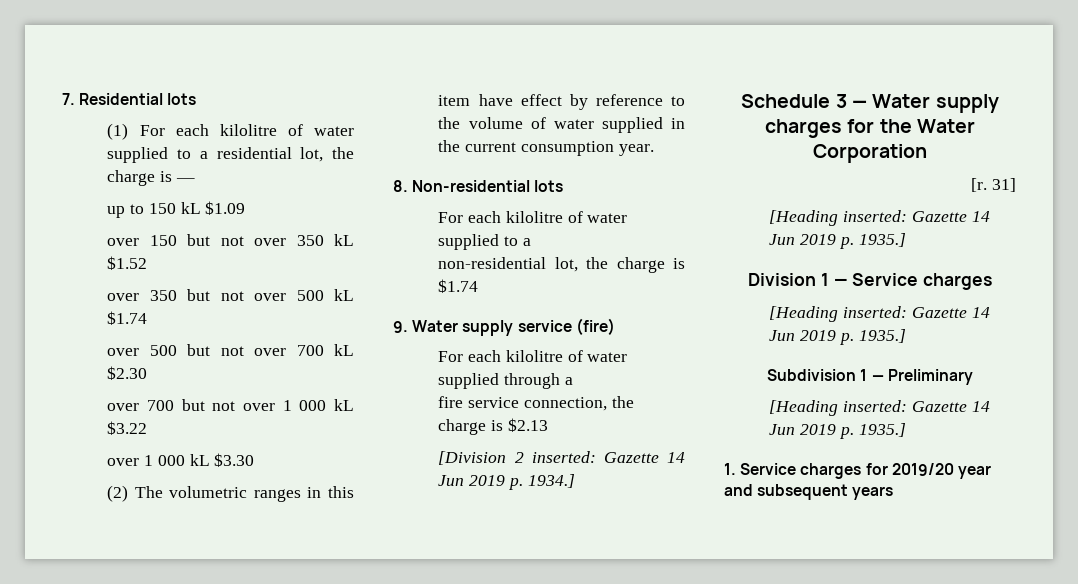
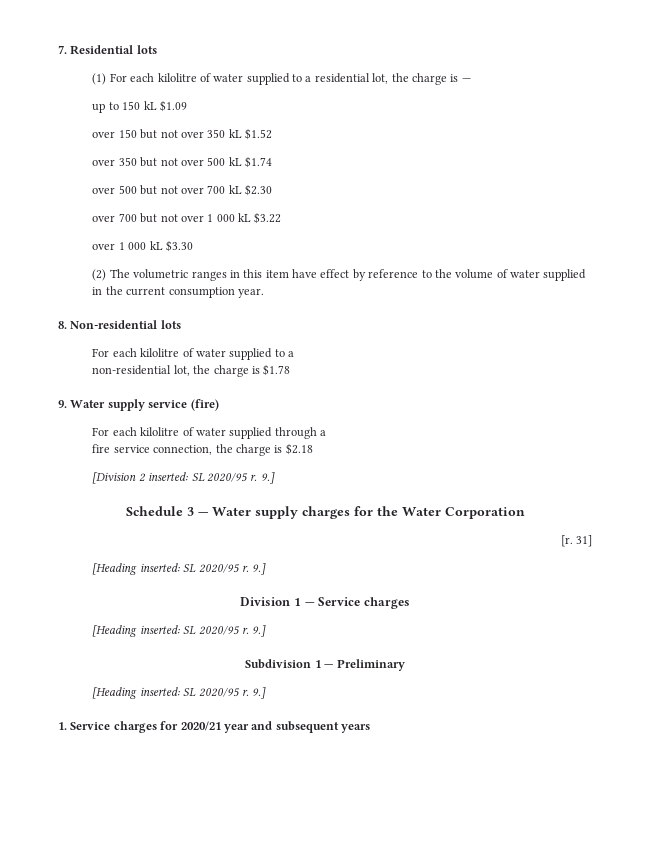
[438,279,479,293] $1.74 -> [263,364,291,376] $1.78
[507,418,548,432] $2.13 -> [285,443,313,455] $2.18
[603,452,685,463] [438,474,575,490] Gazette 14 Jun 2019 p. 1934.] -> [191,472,275,484] SL 2020/95 r. 9.]
[911,211,990,222] [769,233,906,249] Gazette 14 Jun 2019 p. 1935.] -> [183,563,267,575] SL 2020/95 r. 9.]
[911,307,990,318] [769,329,906,345] Gazette 14 Jun 2019 p. 1935.] -> [183,625,267,637] SL 2020/95 r. 9.]
[911,401,990,412] [769,423,906,439] Gazette 14 Jun 2019 p. 1935.] -> [183,687,267,699] SL 2020/95 r. 9.]
[891,463,954,476] 2019/20 -> [180,721,221,731] 2020/21

